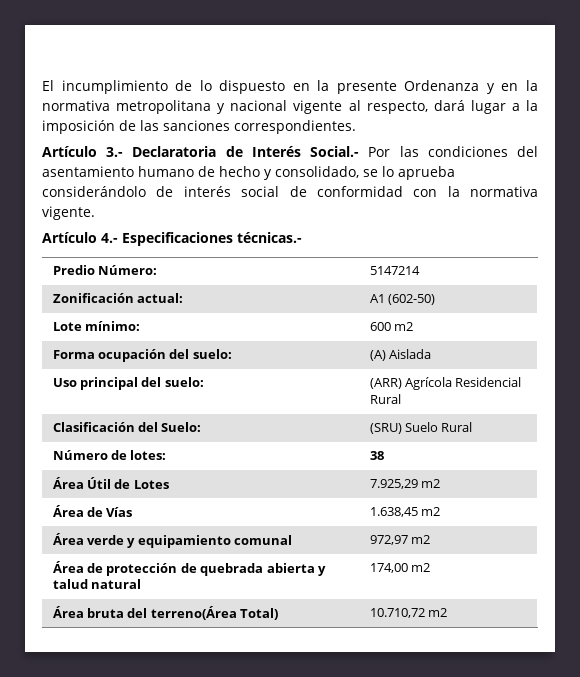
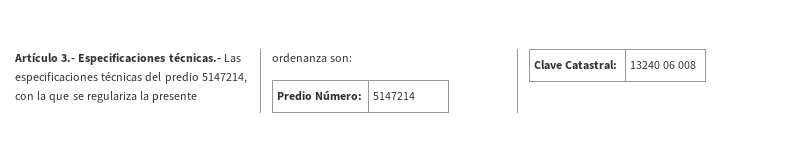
[42,80,538,94] [42,100,539,114] [42,120,356,134] [42,146,538,157] [42,166,455,180] [42,186,538,197] [42,206,95,220] [42,232,302,246] [52,265,158,275] [369,266,420,275] [52,293,184,303] [369,294,436,305] [52,321,141,331] [369,322,414,331] [52,349,232,362] [369,349,432,361] [52,377,204,390] [369,377,522,390] [369,394,401,404] [52,422,202,432] [369,422,473,434] [52,450,167,460] [369,451,384,460] [52,477,169,489] [369,479,441,489] [52,505,133,517] [369,507,441,517] [52,533,293,548] [369,535,431,545] [52,561,326,576] [52,579,142,589] [369,563,431,573] [52,606,279,620] [369,608,448,618] El incumplimiento de lo dispuesto en la presente Ordenanza y en la normativa metropolitana y nacional vigente al respecto, dará lugar a la imposición de las sanciones correspondientes. // Artículo 3.- Declaratoria de Interés Social.- Por las condiciones del asentamiento humano de hecho y consolidado, se lo aprueba considerándolo de interés social de conformidad con la normativa vigente. // Artículo 4.- Especificaciones técnicas.- // Predio Número: | 5147214 // Zonificación actual: | A1 (602-50) // Lote mínimo: | 600 m2 // Forma ocupación del suelo: | (A) Aislada // Uso principal del suelo: | (ARR) Agrícola Residencial Rural // Clasificación del Suelo: | (SRU) Suelo Rural // Número de lotes: | 38 // Área Útil de Lotes | 7.925,29 m2 // Área de Vías | 1.638,45 m2 // Área verde y equipamiento comunal | 972,97 m2 // Área de protección de quebrada abierta y talud natural | 174,00 m2 // Área bruta del terreno(Área Total) | 10.710,72 m2 -> [14,53,241,65] [15,72,247,84] [15,91,198,103] [272,53,353,63] [276,91,363,101] [372,92,415,100] [533,60,618,70] [629,61,697,69] Artículo 3.- Especificaciones técnicas.- Las especificaciones técnicas del predio 5147214, con la que se regulariza la presente ordenanza son: // Predio Número: | 5147214 // Clave Catastral: | 13240 06 008

